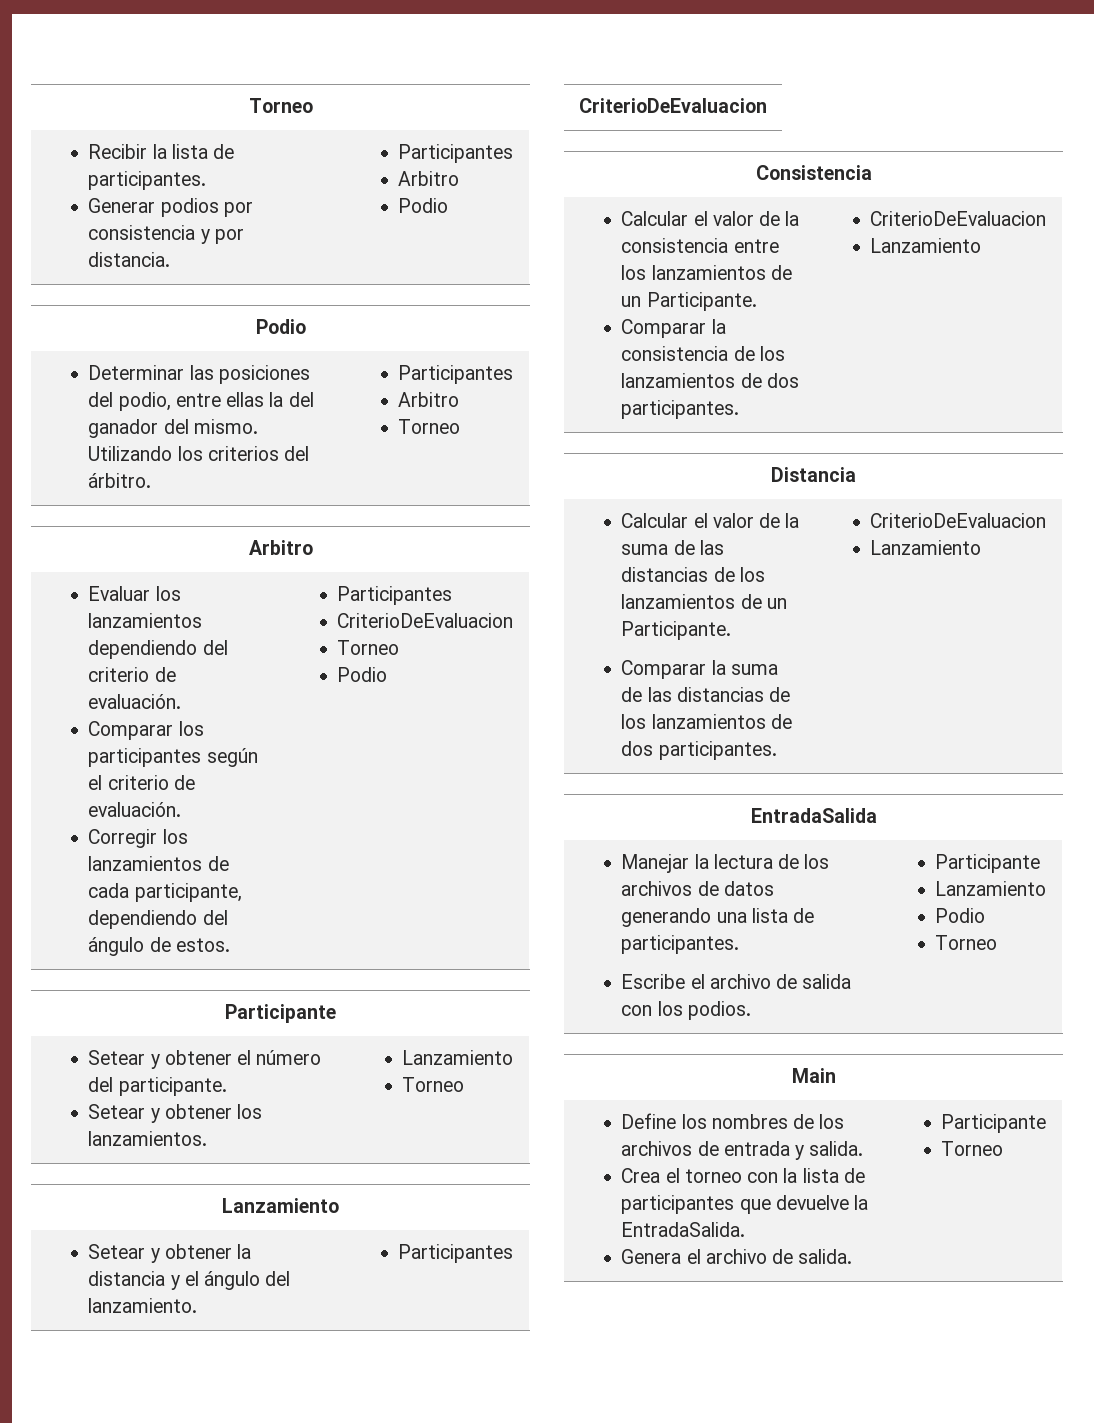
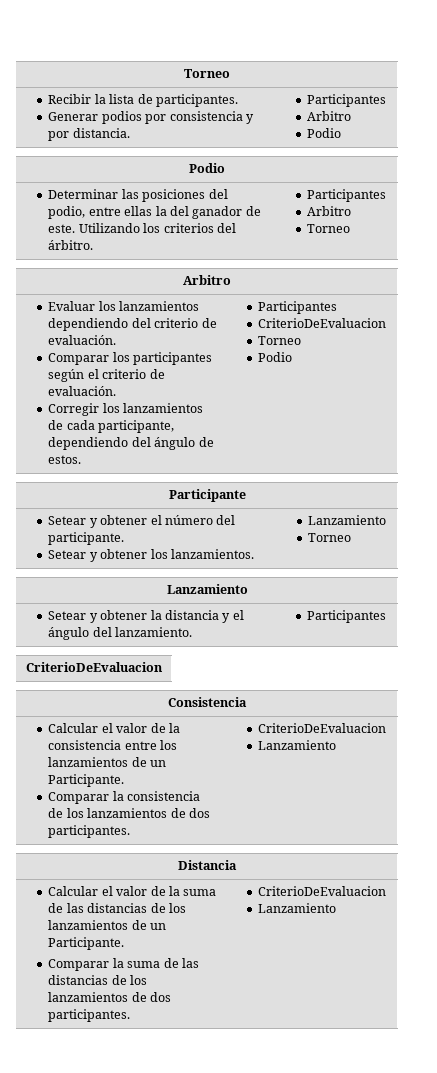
[163,419,258,434] del mismo. -> [245,206,261,216] [48,224,76,233] de este.
[750,808,877,823] [621,854,830,873] [621,881,774,896] [621,908,815,927] [621,935,740,954] [621,974,852,989] [621,1001,751,1020] [935,854,1041,873] [935,881,1047,896] [935,908,986,923] [935,935,998,950] [791,1068,836,1083] [621,1113,845,1129] [621,1141,864,1160] [621,1168,865,1183] [621,1195,869,1214] [621,1222,746,1237] [621,1249,853,1264] [941,1114,1047,1133] [941,1141,1004,1156] // EntradaSalida // Manejar la lectura de los archivos de datos generando una lista de participantes. // Escribe el archivo de salida con los podios. | Participante // Lanzamiento // Podio // Torneo // Main // Define los nombres de los archivos de entrada y salida. // Crea el torneo con la lista de participantes que devuelve la EntradaSalida. // Genera el archivo de salida. | Participante // Torneo -> (337, 908) none

